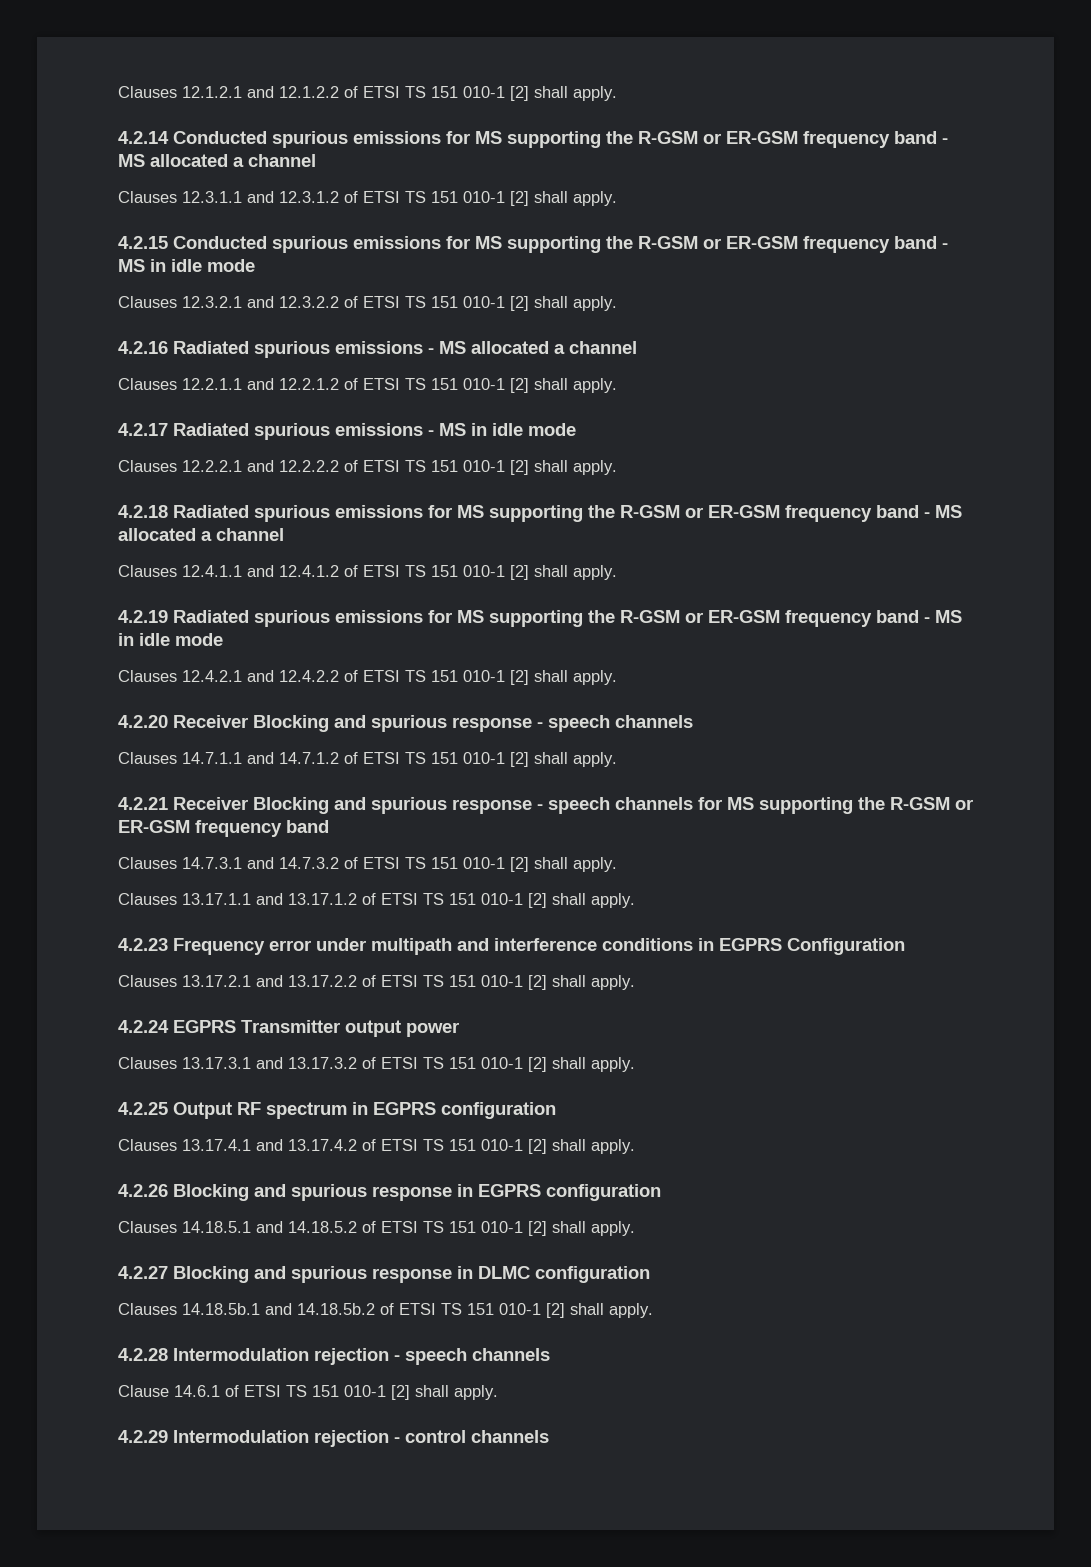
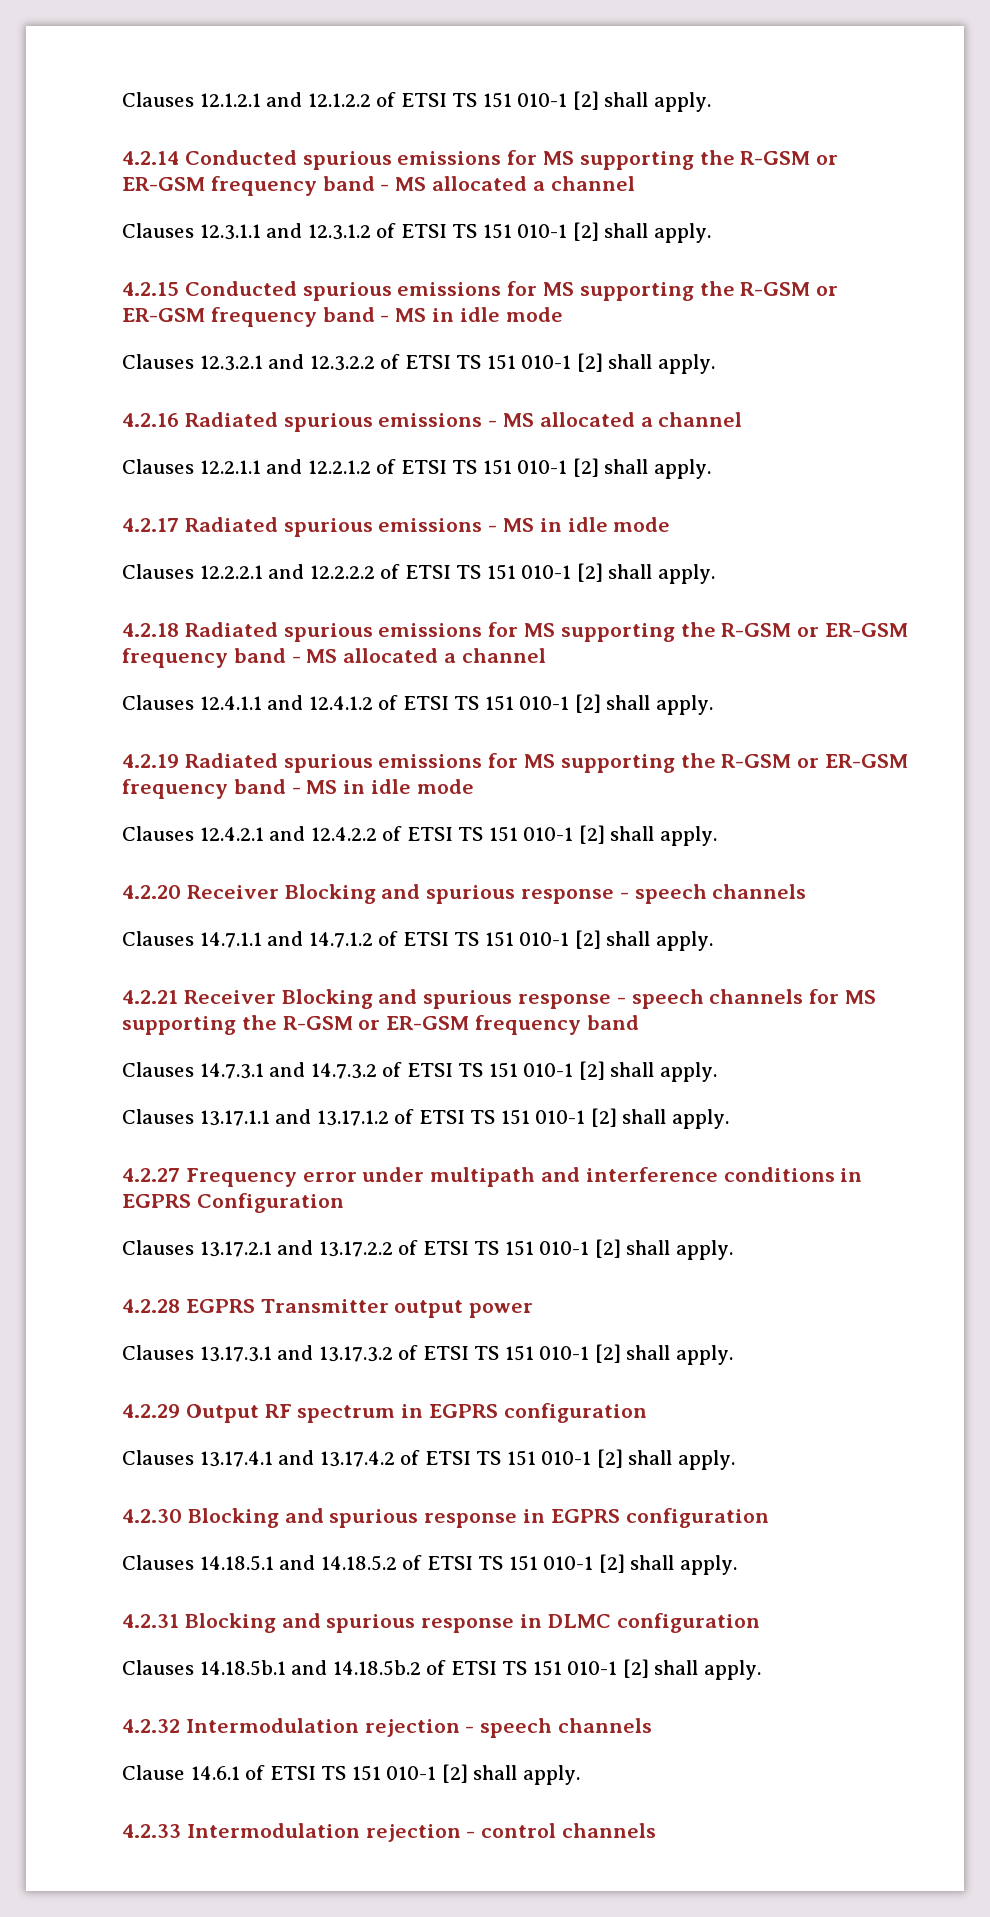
[118,938,168,951] 4.2.23 -> [122,1168,180,1182] 4.2.27
[118,1020,169,1033] 4.2.24 -> [122,1299,180,1313] 4.2.28
[118,1102,168,1115] 4.2.25 -> [122,1404,180,1418] 4.2.29
[118,1184,168,1197] 4.2.26 -> [122,1509,182,1523] 4.2.30
[118,1266,168,1279] 4.2.27 -> [122,1614,179,1628] 4.2.31
[118,1348,168,1361] 4.2.28 -> [122,1719,180,1733] 4.2.32
[118,1430,168,1443] 4.2.29 -> [122,1824,181,1838] 4.2.33

